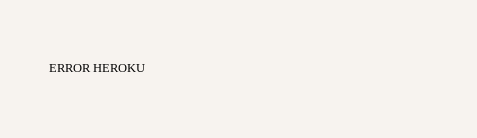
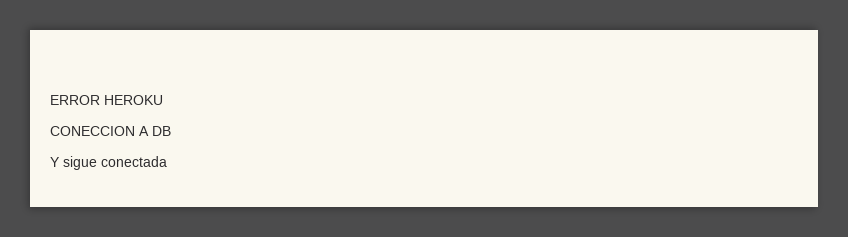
(146, 68) none -> [50,126,171,136] [50,156,167,170] // CONECCION A DB // Y sigue conectada

